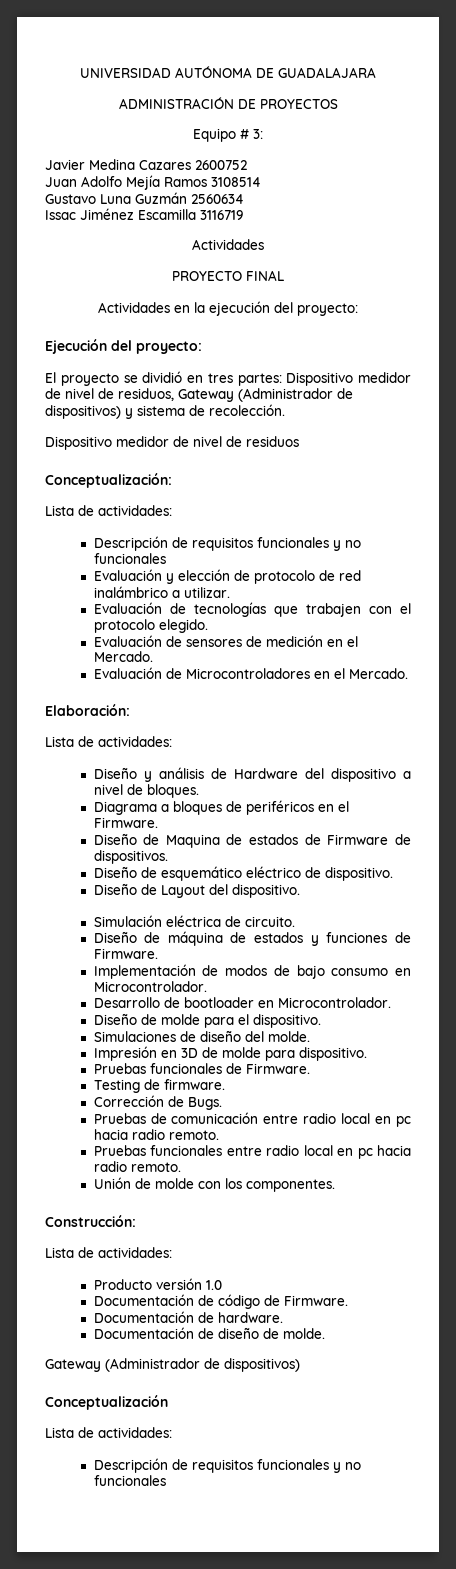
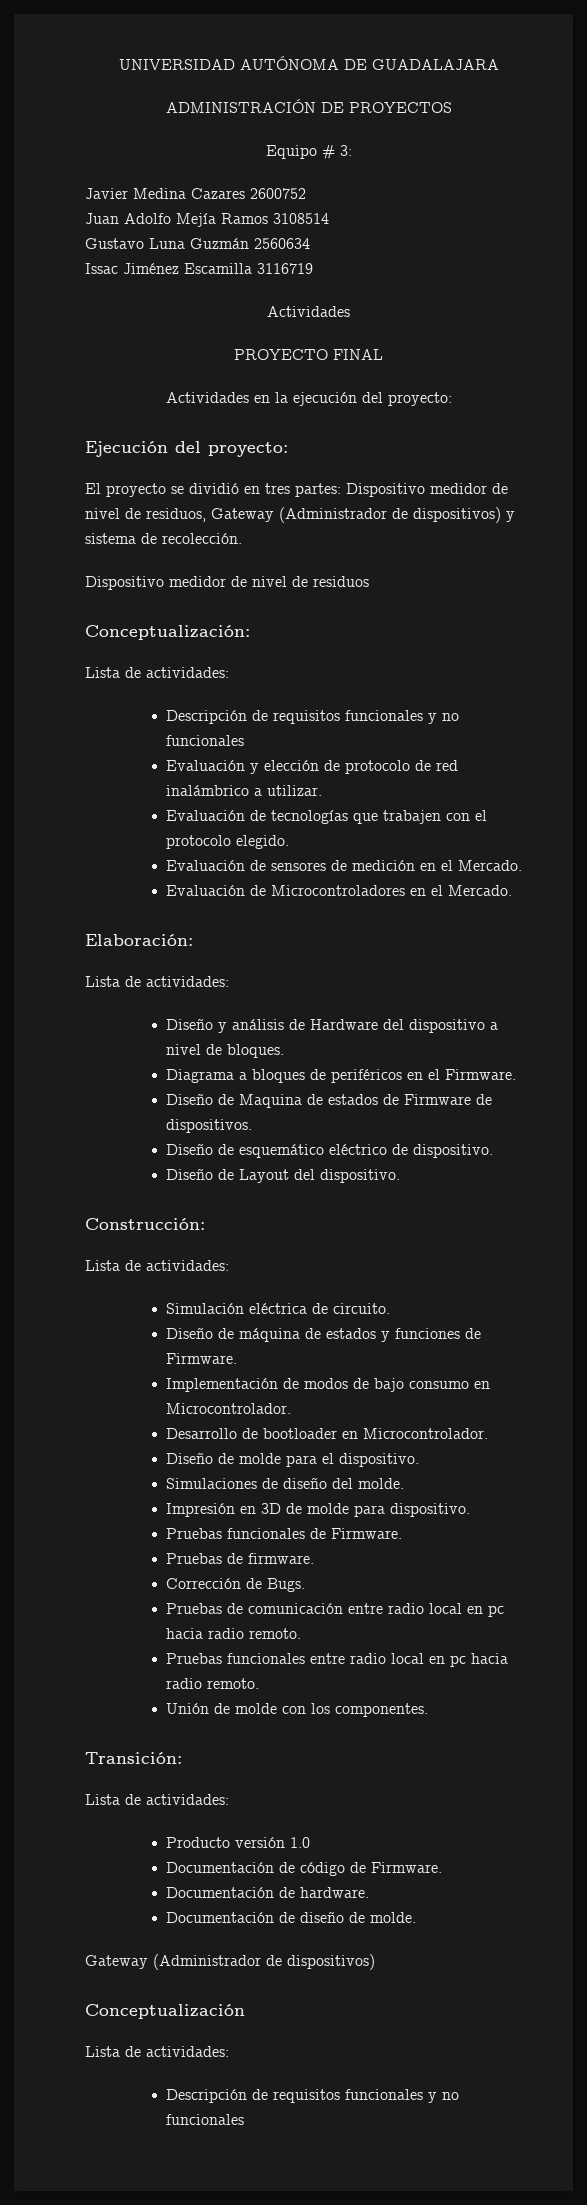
(300, 891) none -> [85,1218,205,1230] [85,1260,229,1271] // Construcción: // Lista de actividades:
[93,1079,140,1093] Testing -> [166,1553,223,1564] Pruebas
[45,1215,136,1227] Construcción: -> [85,1752,182,1764] Transición:

